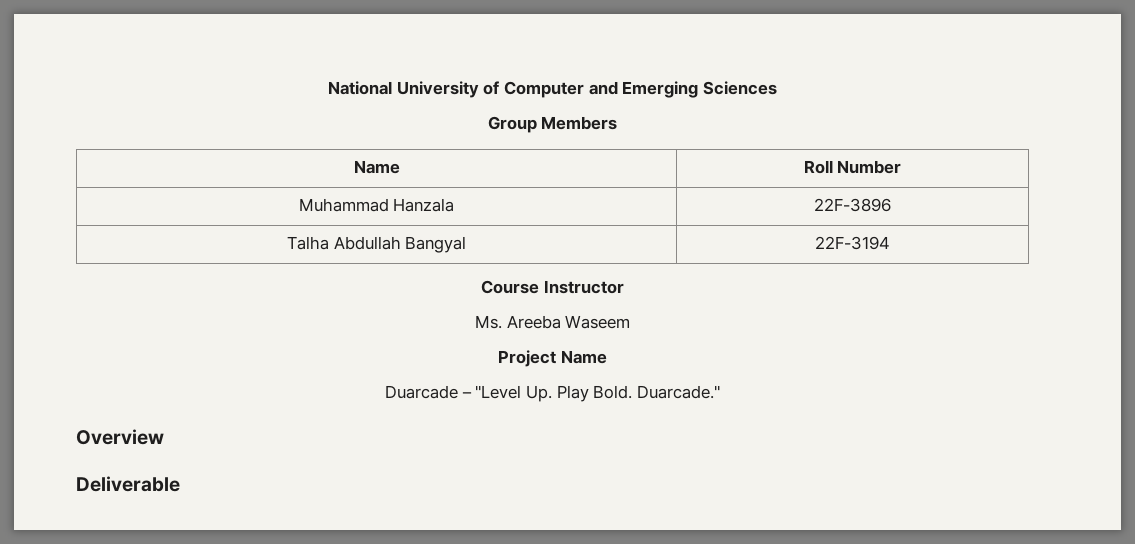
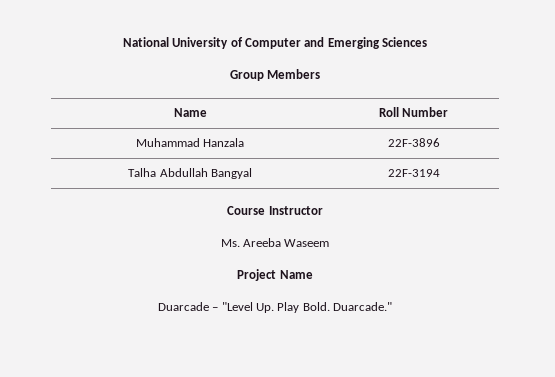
[76,429,164,445] [76,476,180,492] // Overview // Deliverable -> (393, 306) none

